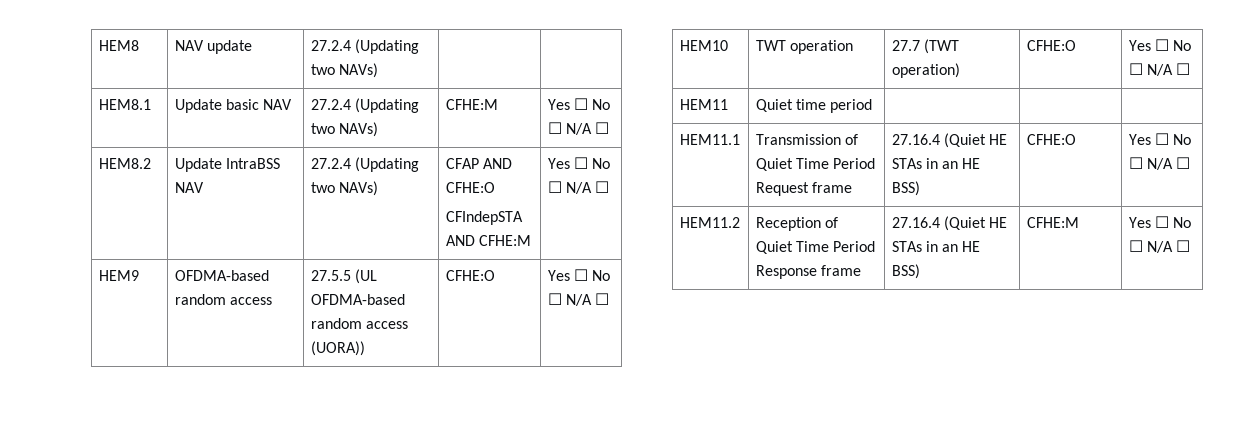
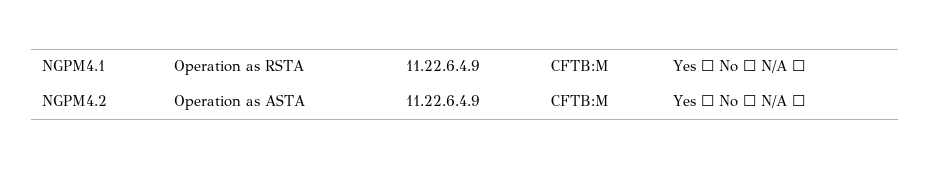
[98,40,139,51] [174,40,252,54] [310,39,419,54] [310,63,378,78] [98,99,151,110] [174,99,293,113] [310,98,419,113] [310,122,378,137] [445,99,498,110] [547,98,611,110] [547,122,610,135] [98,158,151,169] [174,158,280,172] [174,182,204,193] [310,157,419,172] [310,181,378,196] [445,158,512,169] [445,182,495,193] [445,211,523,225] [445,235,531,246] [547,157,611,169] [547,181,610,194] [98,270,139,281] [174,270,269,281] [174,294,272,305] [310,269,377,284] [310,294,405,305] [310,318,408,329] [310,341,365,356] [445,270,495,281] [547,269,611,281] [547,293,610,306] [679,40,728,51] [755,40,853,54] [891,39,959,54] [891,63,960,78] [1026,40,1076,51] [1128,39,1192,51] [1128,63,1191,76] [679,99,728,110] [755,99,873,113] [679,134,740,145] [755,134,858,145] [755,158,876,171] [755,182,852,196] [891,133,1008,148] [891,158,981,169] [891,181,920,196] [1026,134,1076,145] [1128,133,1192,145] [1128,157,1191,170] [679,217,740,228] [755,217,838,231] [755,241,876,254] [755,265,861,279] [891,216,1008,231] [891,241,981,252] [891,264,920,279] [1026,217,1079,228] [1128,216,1192,228] [1128,240,1191,253] HEM8 | NAV update | 27.2.4 (Updating two NAVs) | | // HEM8.1 | Update basic NAV | 27.2.4 (Updating two NAVs) | CFHE:M | Yes ☐ No ☐ N/A ☐ // HEM8.2 | Update IntraBSS NAV | 27.2.4 (Updating two NAVs) | CFAP AND CFHE:O // CFIndepSTA AND CFHE:M | Yes ☐ No ☐ N/A ☐ // HEM9 | OFDMA-based random access | 27.5.5 (UL OFDMA-based random access (UORA)) | CFHE:O | Yes ☐ No ☐ N/A ☐ // HEM10 | TWT operation | 27.7 (TWT operation) | CFHE:O | Yes ☐ No ☐ N/A ☐ // HEM11 | Quiet time period | | | // HEM11.1 | Transmission of Quiet Time Period Request frame | 27.16.4 (Quiet HE STAs in an HE BSS) | CFHE:O | Yes ☐ No ☐ N/A ☐ // HEM11.2 | Reception of Quiet Time Period Response frame | 27.16.4 (Quiet HE STAs in an HE BSS) | CFHE:M | Yes ☐ No ☐ N/A ☐ -> [42,60,106,71] [174,59,305,75] [406,60,481,71] [551,60,610,71] [673,60,806,73] [42,95,108,106] [174,94,306,110] [406,95,481,106] [551,95,610,106] [673,95,806,108] NGPM4.1 | Operation as RSTA | 11.22.6.4.9 | CFTB:M | Yes ☐ No ☐ N/A ☐ // NGPM4.2 | Operation as ASTA | 11.22.6.4.9 | CFTB:M | Yes ☐ No ☐ N/A ☐

